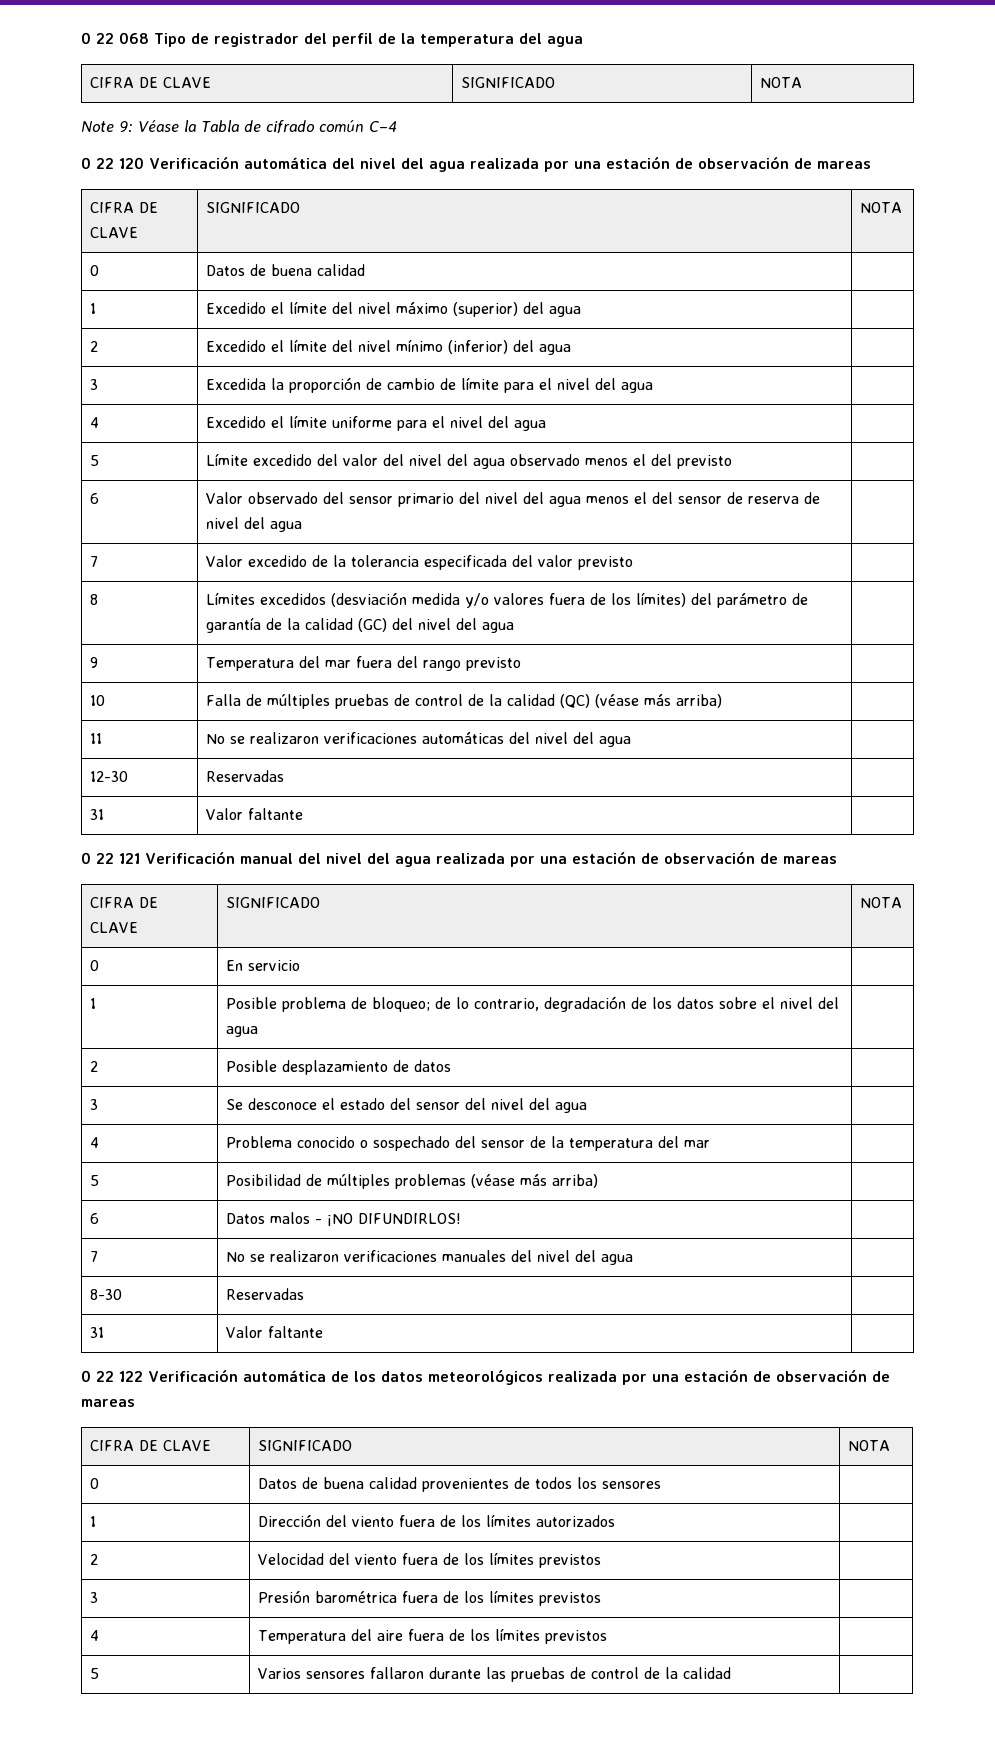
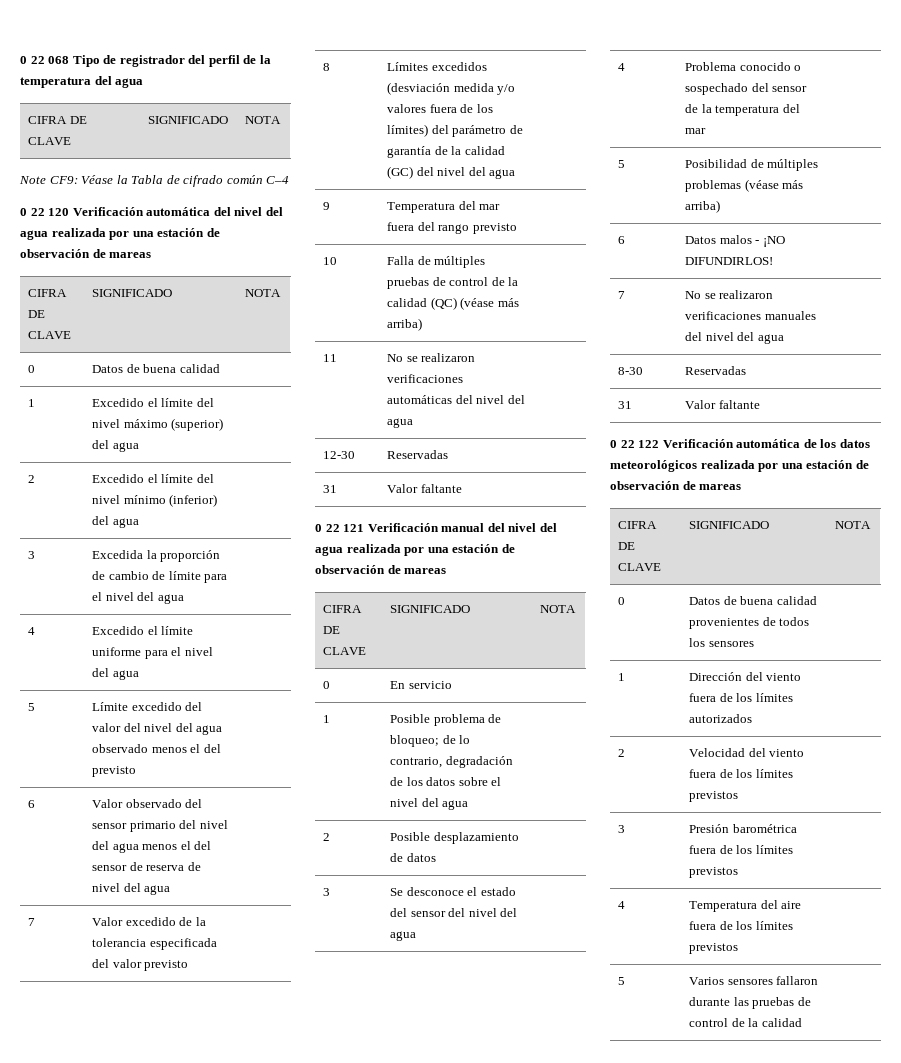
[119,121,133,133] 9: -> [49,176,78,184] CF9:

